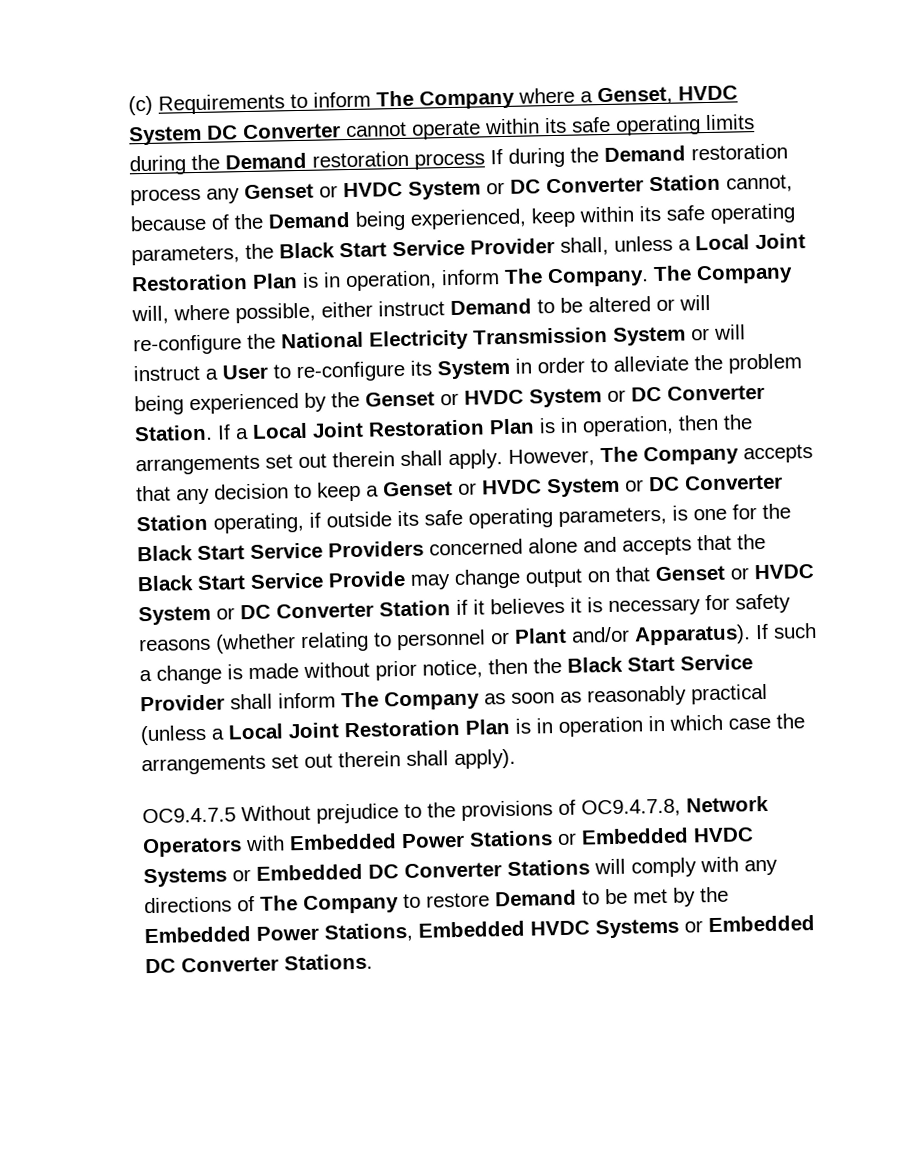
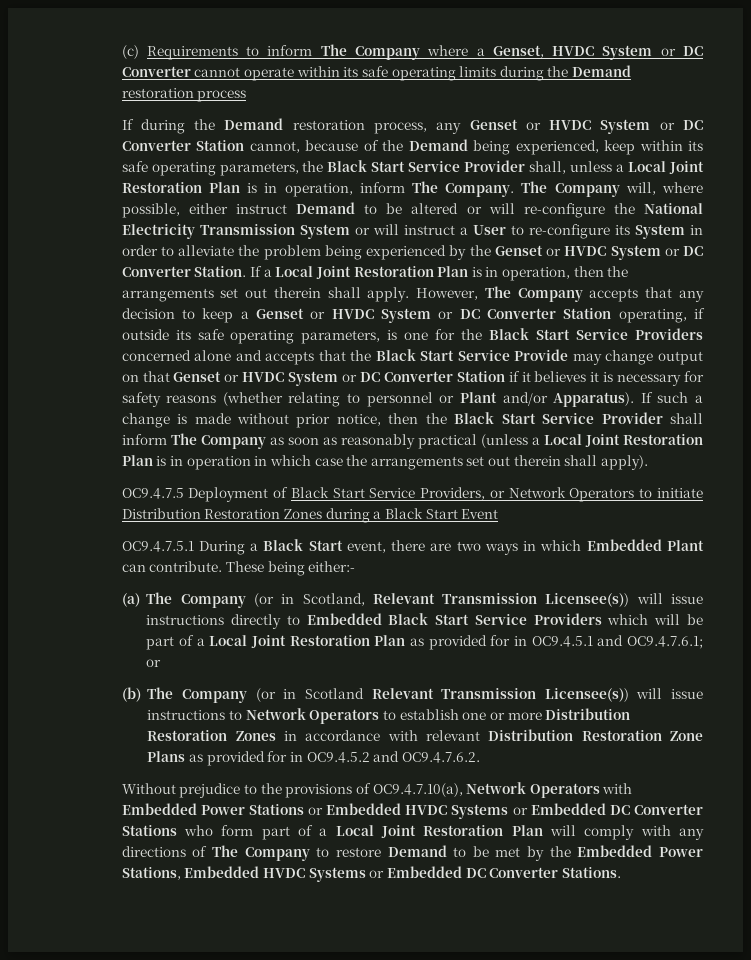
(202, 135) none -> [660,48,676,56] or
(485, 161) none -> (247, 96) //
[129,187,201,206] process -> [374,122,428,134] process,
(236, 815) none -> [188,487,704,502] [121,508,499,523] [121,539,704,555] [121,561,356,576] [121,592,703,608] [146,613,703,629] [146,635,703,650] [146,659,162,667] [121,687,703,703] [147,708,631,724] [147,729,703,741] [147,751,480,766] Deployment of Black Start Service Providers, or Network Operators to initiate Distribution Restoration Zones during a Black Start Event // OC9.4.7.5.1 During a Black Start event, there are two ways in which Embedded Plant can contribute. These being either:- // (a) The Company (or in Scotland, Relevant Transmission Licensee(s)) will issue instructions directly to Embedded Black Start Service Providers which will be part of a Local Joint Restoration Plan as provided for in OC9.4.5.1 and OC9.4.7.6.1; or // (b) The Company (or in Scotland Relevant Transmission Licensee(s)) will issue instructions to Network Operators to establish one or more Distribution Restoration Zones in accordance with relevant Distribution Restoration Zone Plans as provided for in OC9.4.5.2 and OC9.4.7.6.2. //
[580,798,681,818] OC9.4.7.8, -> [372,783,463,797] OC9.4.7.10(a),
(590, 868) none -> [183,825,543,840] who form part of a Local Joint Restoration Plan

